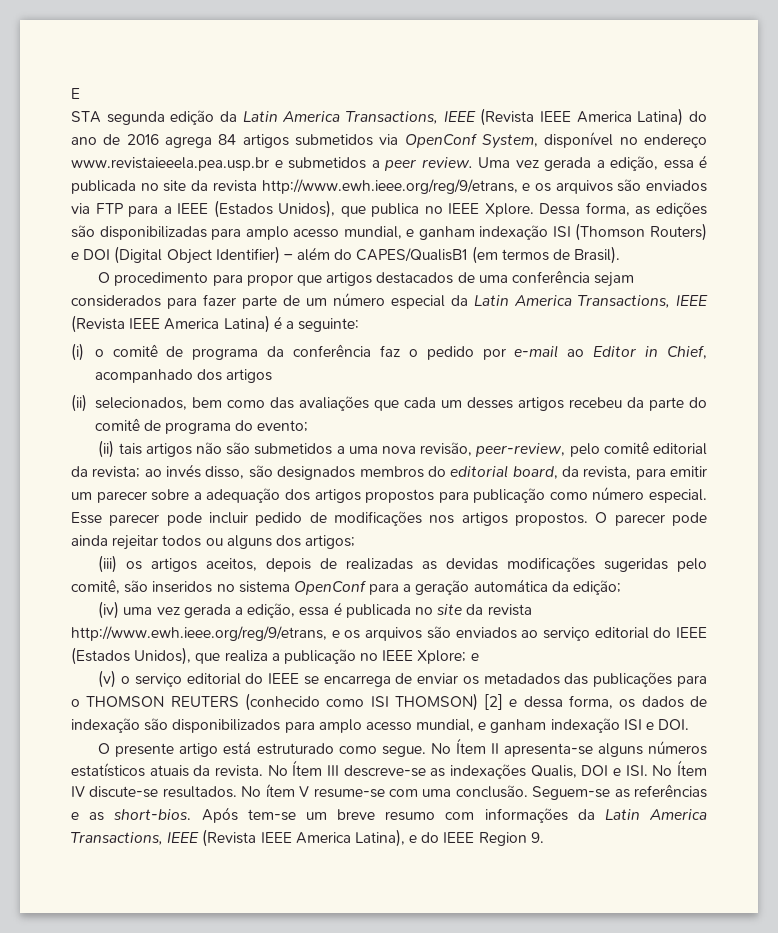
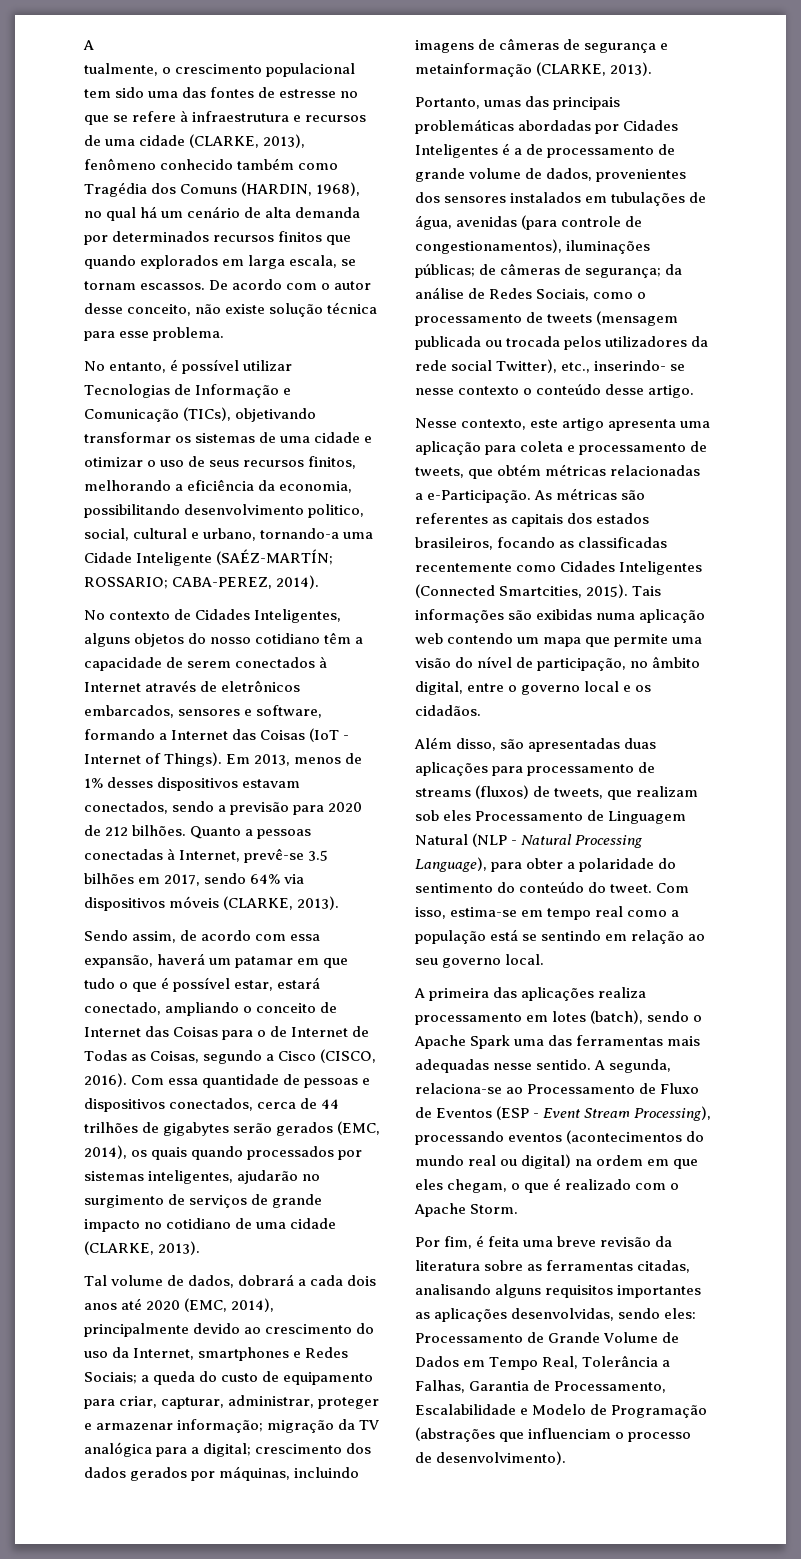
[71,88,80,99] [71,108,707,126] [71,132,707,149] [71,155,707,171] [71,179,707,194] [71,200,708,218] [71,223,708,241] [71,246,621,264] [98,270,635,287] [71,293,708,309] [71,315,360,333] [71,343,708,361] [94,369,272,383] [71,394,707,412] [94,418,309,434] [98,440,707,458] [71,464,707,480] [71,487,707,503] [71,511,708,526] [71,535,356,550] [98,555,707,573] [71,579,622,595] [98,601,532,619] [71,626,707,641] [71,647,479,665] [98,670,707,688] [71,693,707,711] [71,718,690,733] [98,738,707,757] [71,760,707,779] [71,784,707,800] [71,807,707,823] [71,829,544,847] E // STA segunda edição da Latin America Transactions, IEEE (Revista IEEE America Latina) do ano de 2016 agrega 84 artigos submetidos via OpenConf System, disponível no endereço www.revistaieeela.pea.usp.br e submetidos a peer review. Uma vez gerada a edição, essa é publicada no site da revista http://www.ewh.ieee.org/reg/9/etrans, e os arquivos são enviados via FTP para a IEEE (Estados Unidos), que publica no IEEE Xplore. Dessa forma, as edições são disponibilizadas para amplo acesso mundial, e ganham indexação ISI (Thomson Routers) e DOI (Digital Object Identifier) – além do CAPES/QualisB1 (em termos de Brasil). // O procedimento para propor que artigos destacados de uma conferência sejam considerados para fazer parte de um número especial da Latin America Transactions, IEEE (Revista IEEE America Latina) é a seguinte: // (i) o comitê de programa da conferência faz o pedido por e-mail ao Editor in Chief, acompanhado dos artigos // (ii) selecionados, bem como das avaliações que cada um desses artigos recebeu da parte do comitê de programa do evento; // (ii) tais artigos não são submetidos a uma nova revisão, peer-review, pelo comitê editorial da revista; ao invés disso, são designados membros do editorial board, da revista, para emitir um parecer sobre a adequação dos artigos propostos para publicação como número especial. Esse parecer pode incluir pedido de modificações nos artigos propostos. O parecer pode ainda rejeitar todos ou alguns dos artigos; // (iii) os artigos aceitos, depois de realizadas as devidas modificações sugeridas pelo comitê, são inseridos no sistema OpenConf para a geração automática da edição; // (iv) uma vez gerada a edição, essa é publicada no site da revista http://www.ewh.ieee.org/reg/9/etrans, e os arquivos são enviados ao serviço editorial do IEEE (Estados Unidos), que realiza a publicação no IEEE Xplore; e // (v) o serviço editorial do IEEE se encarrega de enviar os metadados das publicações para o THOMSON REUTERS (conhecido como ISI THOMSON) [2] e dessa forma, os dados de indexação são disponibilizados para amplo acesso mundial, e ganham indexação ISI e DOI. // O presente artigo está estruturado como segue. No Ítem II apresenta-se alguns números estatísticos atuais da revista. No Ítem III descreve-se as indexações Qualis, DOI e ISI. No Ítem IV discute-se resultados. No ítem V resume-se com uma conclusão. Seguem-se as referências e as short-bios. Após tem-se um breve resumo com informações da Latin America Transactions, IEEE (Revista IEEE America Latina), e do IEEE Region 9. -> [83,40,94,50] [84,63,356,77] [84,87,359,98] [84,110,367,125] [84,134,306,148] [84,158,339,170] [84,182,361,197] [84,206,361,221] [84,231,352,245] [84,255,357,269] [84,279,372,290] [84,302,378,317] [84,327,225,341] [84,359,293,374] [84,384,292,398] [84,407,317,422] [84,432,373,443] [84,456,357,469] [84,479,353,493] [84,504,365,518] [84,528,374,541] [84,549,334,566] [84,575,320,589] [84,609,342,623] [84,632,364,647] [84,656,328,671] [84,680,301,692] [84,705,323,718] [84,728,350,742] [84,752,363,767] [84,777,301,791] [84,801,363,815] [84,825,312,839] [84,848,329,863] [84,873,305,886] [84,896,340,911] [84,930,321,943] [84,953,349,968] [84,977,321,992] [84,1002,338,1016] [84,1026,370,1040] [84,1049,377,1064] [84,1073,371,1088] [84,1098,340,1112] [84,1121,381,1136] [84,1145,363,1160] [84,1170,321,1184] [84,1194,323,1208] [84,1218,337,1232] [84,1241,201,1255] [84,1274,377,1288] [84,1298,275,1312] [84,1323,375,1337] [84,1347,349,1361] [84,1371,374,1385] [84,1395,380,1409] [84,1419,380,1433] [84,1442,372,1457] [84,1466,360,1481] [415,38,669,53] [415,62,653,77] [415,96,621,110] [415,119,679,134] [415,143,676,158] [415,168,687,182] [415,192,707,206] [415,215,643,230] [415,239,651,254] [415,263,683,278] [415,287,647,301] [415,311,679,326] [415,336,709,350] [415,359,686,373] [415,384,695,398] [415,418,711,431] [415,441,708,455] [415,464,701,479] [415,488,646,503] [415,513,650,527] [415,537,668,550] [415,561,703,575] [415,584,662,598] [415,609,706,623] [415,633,703,647] [415,656,701,671] [415,681,652,695] [415,705,481,716] [414,737,657,752] [415,762,656,776] [415,785,699,800] [415,810,687,824] [415,833,643,848] [415,857,677,872] [415,882,690,893] [415,906,680,920] [415,929,706,944] [415,954,545,968] [414,987,647,1001] [415,1010,703,1025] [414,1035,701,1049] [415,1059,672,1073] [415,1083,700,1094] [415,1106,712,1121] [415,1130,705,1145] [415,1154,699,1169] [415,1178,680,1193] [414,1203,519,1217] [415,1235,673,1249] [415,1260,691,1273] [415,1284,702,1298] [415,1308,697,1322] [415,1332,680,1343] [415,1355,671,1370] [415,1380,667,1393] [415,1404,708,1418] [415,1427,692,1442] [415,1451,567,1465] A // tualmente, o crescimento populacional tem sido uma das fontes de estresse no que se refere à infraestrutura e recursos de uma cidade (CLARKE, 2013), fenômeno conhecido também como Tragédia dos Comuns (HARDIN, 1968), no qual há um cenário de alta demanda por determinados recursos finitos que quando explorados em larga escala, se tornam escassos. De acordo com o autor desse conceito, não existe solução técnica para esse problema. // No entanto, é possível utilizar Tecnologias de Informação e Comunicação (TICs), objetivando transformar os sistemas de uma cidade e otimizar o uso de seus recursos finitos, melhorando a eficiência da economia, possibilitando desenvolvimento politico, social, cultural e urbano, tornando-a uma Cidade Inteligente (SAÉZ-MARTÍN; ROSSARIO; CABA-PEREZ, 2014). // No contexto de Cidades Inteligentes, alguns objetos do nosso cotidiano têm a capacidade de serem conectados à Internet através de eletrônicos embarcados, sensores e software, formando a Internet das Coisas (IoT - Internet of Things). Em 2013, menos de 1% desses dispositivos estavam conectados, sendo a previsão para 2020 de 212 bilhões. Quanto a pessoas conectadas à Internet, prevê-se 3.5 bilhões em 2017, sendo 64% via dispositivos móveis (CLARKE, 2013). // Sendo assim, de acordo com essa expansão, haverá um patamar em que tudo o que é possível estar, estará conectado, ampliando o conceito de Internet das Coisas para o de Internet de Todas as Coisas, segundo a Cisco (CISCO, 2016). Com essa quantidade de pessoas e dispositivos conectados, cerca de 44 trilhões de gigabytes serão gerados (EMC, 2014), os quais quando processados por sistemas inteligentes, ajudarão no surgimento de serviços de grande impacto no cotidiano de uma cidade (CLARKE, 2013). // Tal volume de dados, dobrará a cada dois anos até 2020 (EMC, 2014), principalmente devido ao crescimento do uso da Internet, smartphones e Redes Sociais; a queda do custo de equipamento para criar, capturar, administrar, proteger e armazenar informação; migração da TV analógica para a digital; crescimento dos dados gerados por máquinas, incluindo imagens de câmeras de segurança e metainformação (CLARKE, 2013). // Portanto, umas das principais problemáticas abordadas por Cidades Inteligentes é a de processamento de grande volume de dados, provenientes dos sensores instalados em tubulações de água, avenidas (para controle de congestionamentos), iluminações públicas; de câmeras de segurança; da análise de Redes Sociais, como o processamento de tweets (mensagem publicada ou trocada pelos utilizadores da rede social Twitter), etc., inserindo- se nesse contexto o conteúdo desse artigo. // Nesse contexto, este artigo apresenta uma aplicação para coleta e processamento de tweets, que obtém métricas relacionadas a e-Participação. As métricas são referentes as capitais dos estados brasileiros, focando as classificadas recentemente como Cidades Inteligentes (Connected Smartcities, 2015). Tais informações são exibidas numa aplicação web contendo um mapa que permite uma visão do nível de participação, no âmbito digital, entre o governo local e os cidadãos. // Além disso, são apresentadas duas aplicações para processamento de streams (fluxos) de tweets, que realizam sob eles Processamento de Linguagem Natural (NLP - Natural Processing Language), para obter a polaridade do sentimento do conteúdo do tweet. Com isso, estima-se em tempo real como a população está se sentindo em relação ao seu governo local. // A primeira das aplicações realiza processamento em lotes (batch), sendo o Apache Spark uma das ferramentas mais adequadas nesse sentido. A segunda, relaciona-se ao Processamento de Fluxo de Eventos (ESP - Event Stream Processing), processando eventos (acontecimentos do mundo real ou digital) na ordem em que eles chegam, o que é realizado com o Apache Storm. // Por fim, é feita uma breve revisão da literatura sobre as ferramentas citadas, analisando alguns requisitos importantes as aplicações desenvolvidas, sendo eles: Processamento de Grande Volume de Dados em Tempo Real, Tolerância a Falhas, Garantia de Processamento, Escalabilidade e Modelo de Programação (abstrações que influenciam o processo de desenvolvimento).

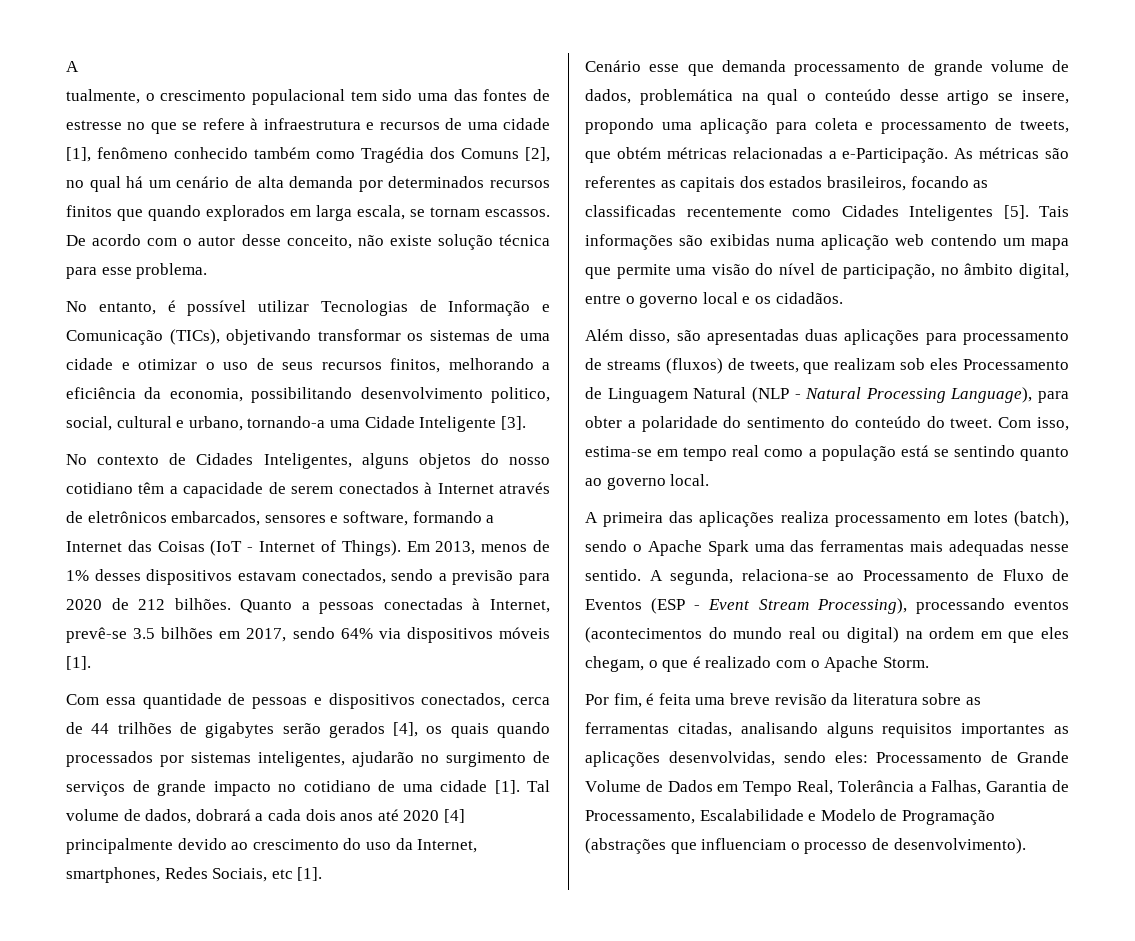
[189,134,306,148] (CLARKE, 2013), -> [66,147,91,162] [1],
[241,182,361,196] (HARDIN, 1968), -> [525,147,550,162] [2],
[216,549,334,565] [84,575,320,589] (SAÉZ-MARTÍN; ROSSARIO; CABA-PEREZ, 2014). -> [500,416,526,430] [3].
[223,896,340,910] [84,930,321,943] [84,953,349,968] [84,977,321,992] [84,1002,338,1016] [84,1026,370,1040] [84,1049,377,1064] [84,1073,127,1087] (CLARKE, 2013). // Sendo assim, de acordo com essa expansão, haverá um patamar em que tudo o que é possível estar, estará conectado, ampliando o conceito de Internet das Coisas para o de Internet de Todas as Coisas, segundo a Cisco (CISCO, 2016). -> [66,656,91,670] [1]. //
[337,1121,381,1135] [84,1145,127,1159] (EMC, 2014), -> [393,722,419,737] [4],
[84,1241,201,1255] (CLARKE, 2013). // -> [494,780,520,794] [1].
[184,1298,275,1312] (EMC, 2014), -> [443,809,465,823] [4]
[198,1347,349,1361] [84,1371,374,1385] [84,1395,380,1409] [84,1419,380,1433] [84,1442,372,1457] [84,1466,360,1481] [415,38,669,53] [415,62,653,77] [415,96,621,110] [415,119,679,134] [415,143,544,158] smartphones e Redes Sociais; a queda do custo de equipamento para criar, capturar, administrar, proteger e armazenar informação; migração da TV analógica para a digital; crescimento dos dados gerados por máquinas, incluindo imagens de câmeras de segurança e metainformação (CLARKE, 2013). // Portanto, umas das principais problemáticas abordadas por Cidades Inteligentes é a de -> [66,867,323,883] [585,60,786,76] smartphones, Redes Sociais, etc [1]. // Cenário esse que demanda
[596,169,687,182] [415,192,707,206] [415,215,643,230] [415,239,651,254] [415,263,683,278] [415,287,647,301] [415,311,679,326] [415,336,709,350] [415,359,686,373] [415,384,695,398] [415,418,677,431] provenientes dos sensores instalados em tubulações de água, avenidas (para controle de congestionamentos), iluminações públicas; de câmeras de segurança; da análise de Redes Sociais, como o processamento de tweets (mensagem publicada ou trocada pelos utilizadores da rede social Twitter), etc., inserindo- se nesse contexto o conteúdo desse artigo. // Nesse contexto, este artigo apresenta -> [639,89,1069,105] [585,118,654,134] problemática na qual o conteúdo desse artigo se insere, propondo
[415,584,629,598] (Connected Smartcities, 2015). -> [1003,205,1029,219] [5].
[605,930,706,944] [415,958,438,965] em relação ao seu -> [1020,447,1069,461] [585,478,602,486] quanto ao

